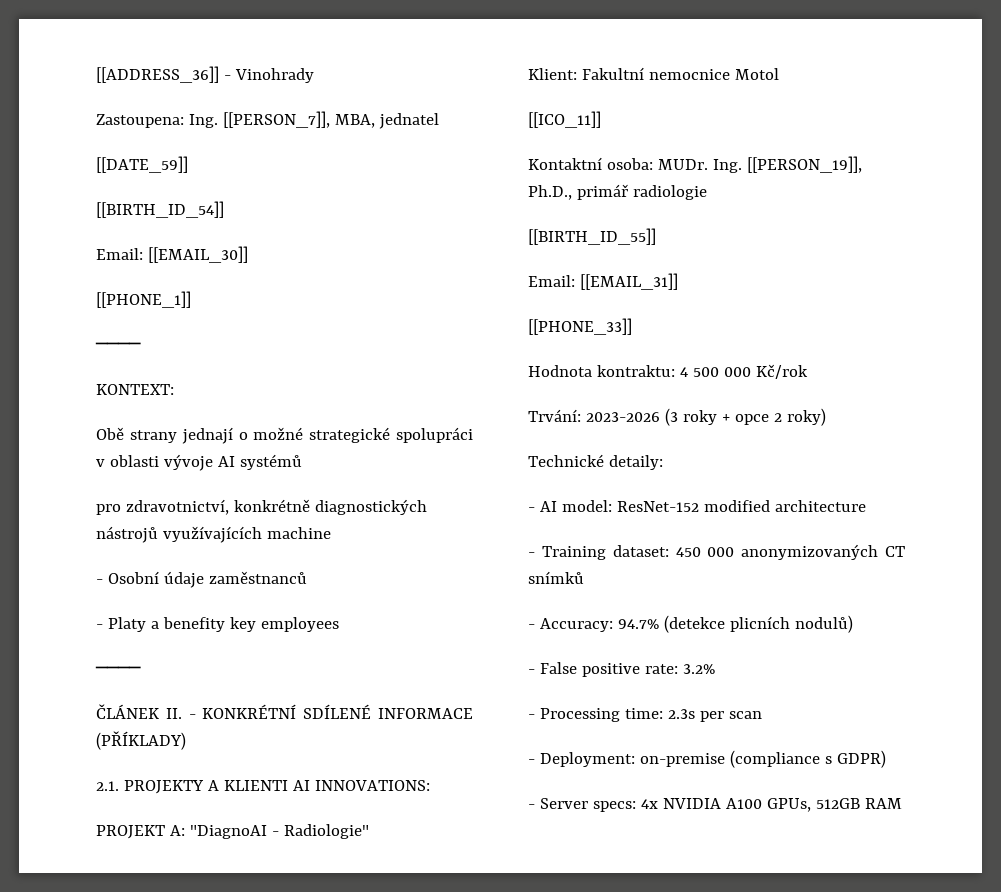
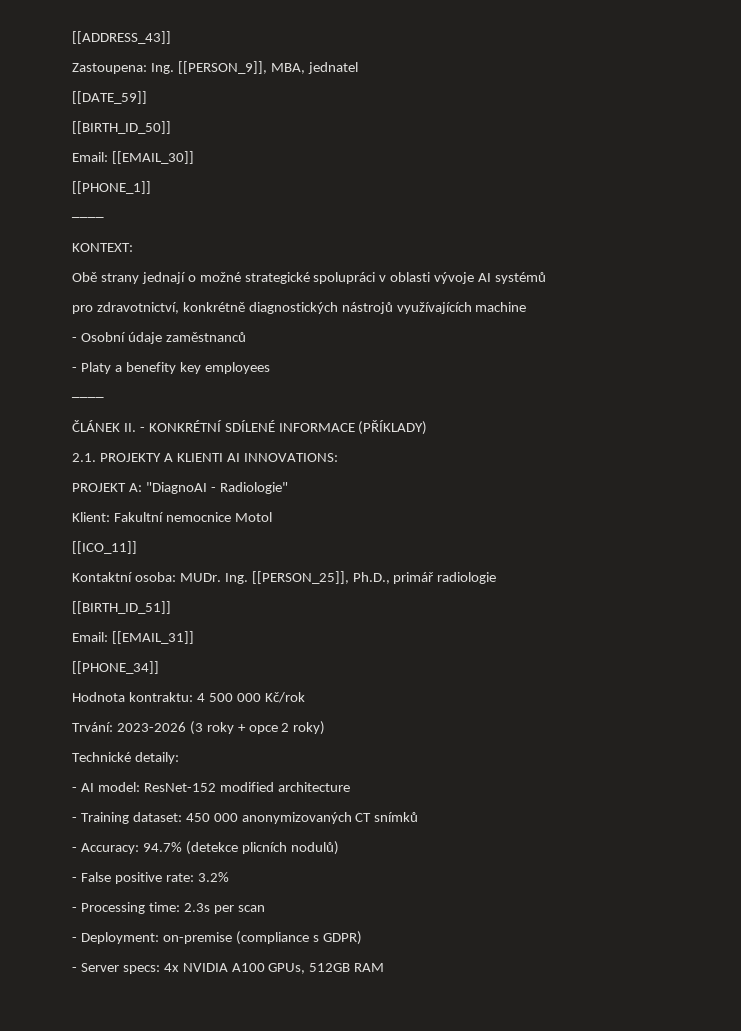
[96,66,314,83] [[ADDRESS_36]] - Vinohrady -> [72,31,171,44] [[ADDRESS_43]]
[222,111,330,128] [[PERSON_7]], -> [177,61,267,74] [[PERSON_9]],
[96,201,224,218] [[BIRTH_ID_54]] -> [72,121,171,134] [[BIRTH_ID_50]]
[746,156,862,173] [[PERSON_19]], -> [251,571,349,584] [[PERSON_25]],
[528,228,656,245] [[BIRTH_ID_55]] -> [72,601,171,614] [[BIRTH_ID_51]]
[528,318,632,335] [[PHONE_33]] -> [72,661,159,674] [[PHONE_34]]

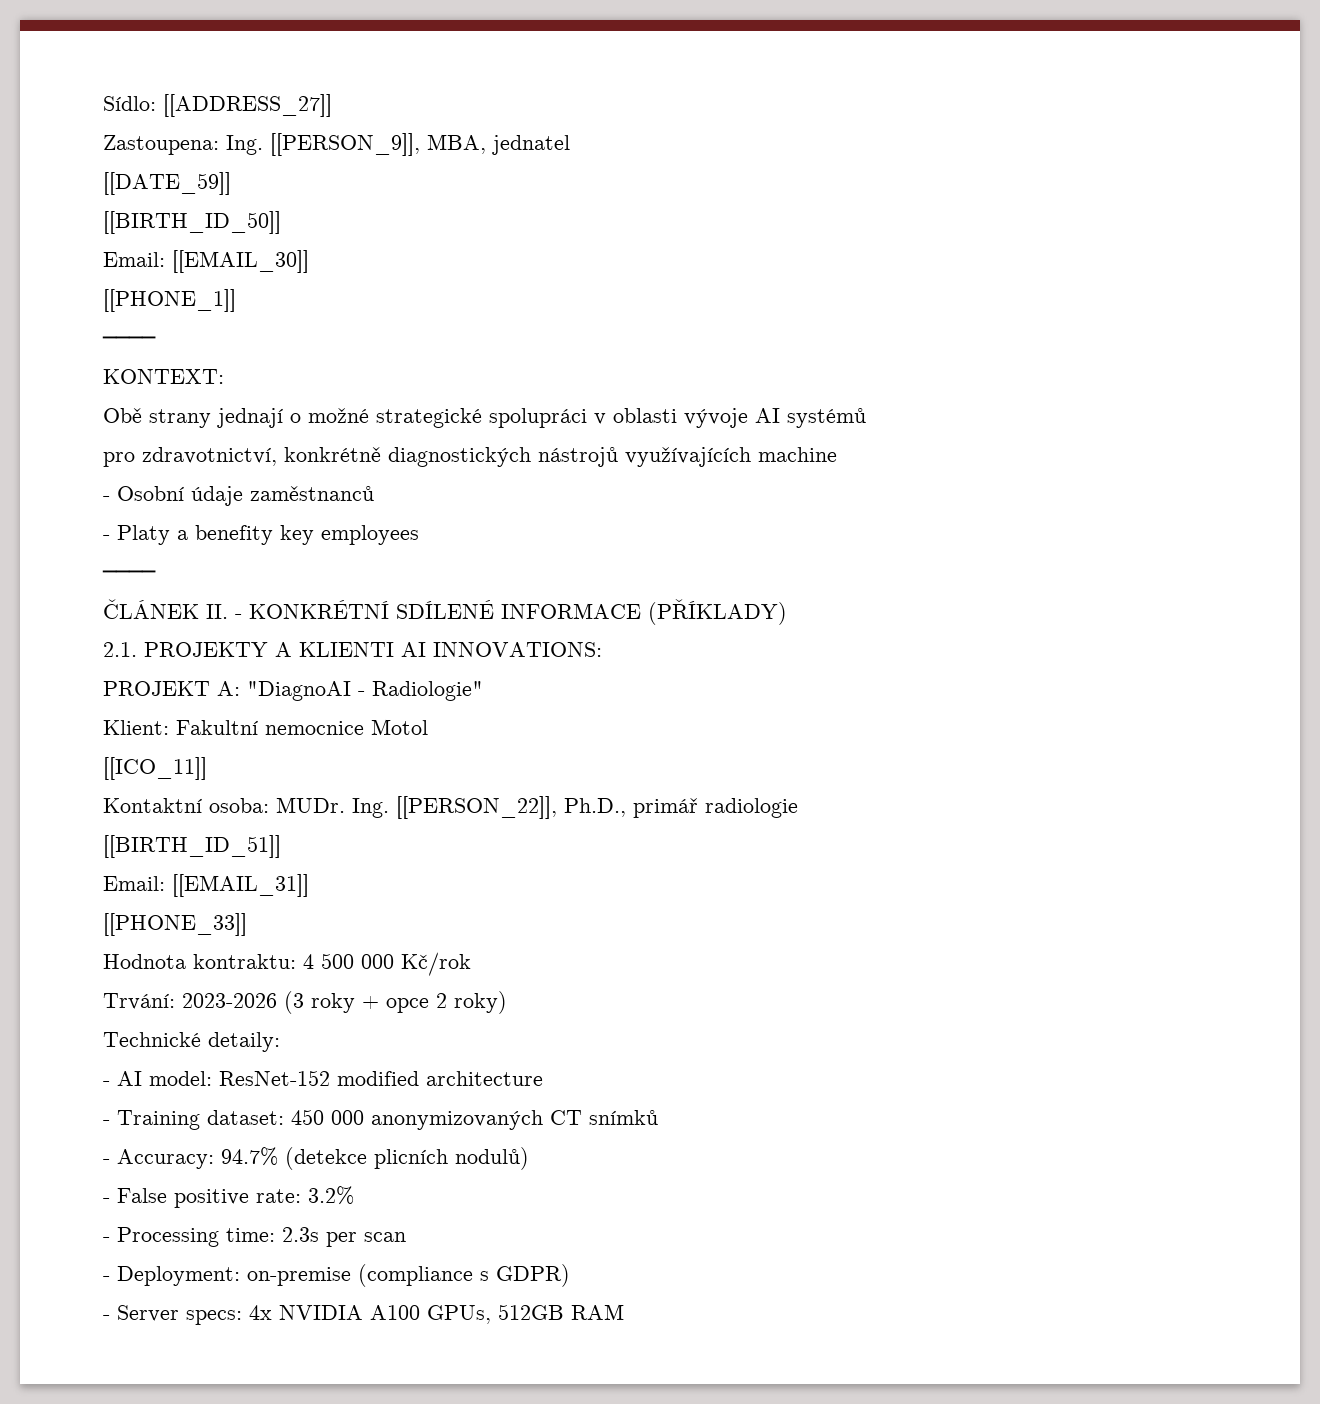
[72,31,171,44] [[ADDRESS_43]] -> [103,94,332,117] Sídlo: [[ADDRESS_27]]
[251,571,349,584] [[PERSON_25]], -> [396,796,557,819] [[PERSON_22]],
[72,661,159,674] [[PHONE_34]] -> [103,913,247,936] [[PHONE_33]]

